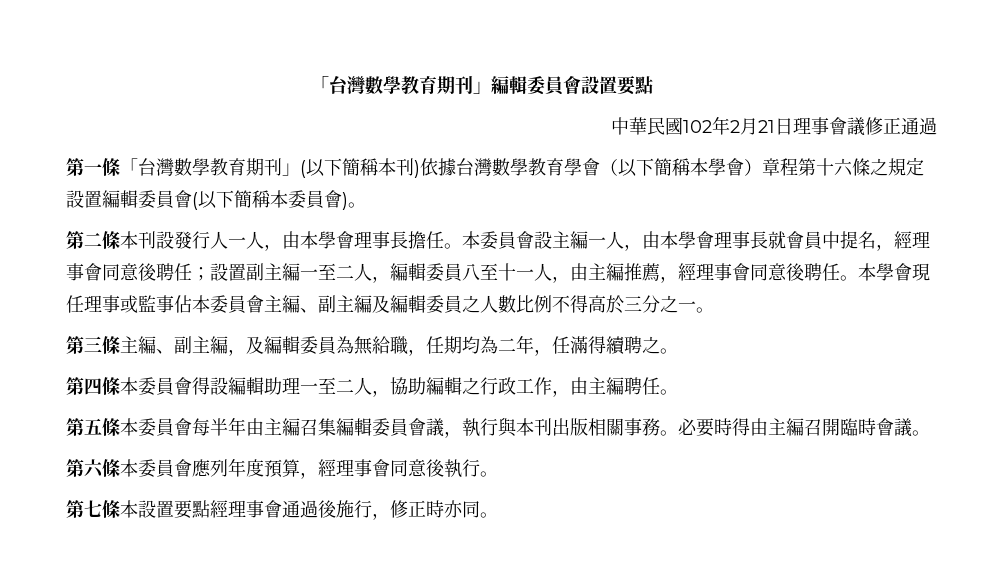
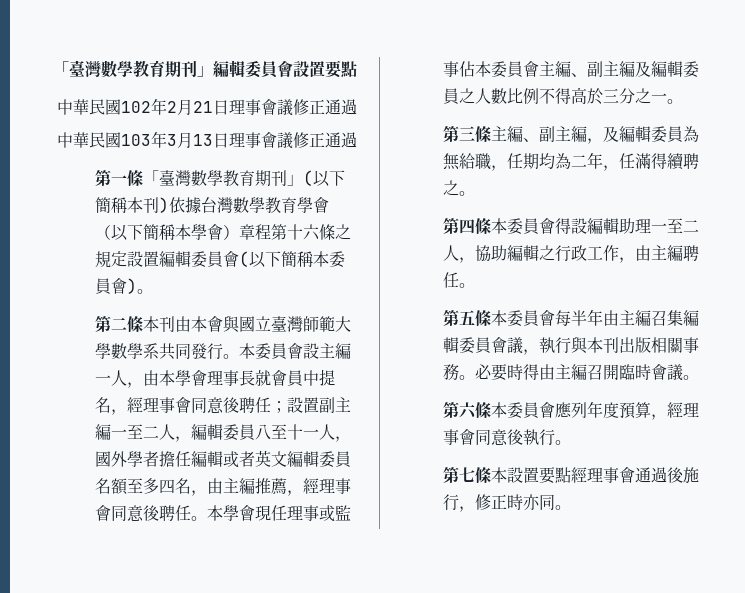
[310,75,348,94] 「台 -> [52,60,85,77] 「臺
(937, 126) none -> [57,131,357,149] // 中華民國103年3月13日理事會議修正通過
[138,158,157,176] 台 -> [158,170,175,186] 臺
[156,231,445,251] 設發行人一人，由本學會理事長擔任 -> [174,316,351,333] [94,343,223,360] 由本會與國立臺灣師範大學數學系共同發行
(571, 279) none -> [94,450,351,468] [94,478,207,496] 國外學者擔任編輯或者英文編輯委員名額至多四名，

